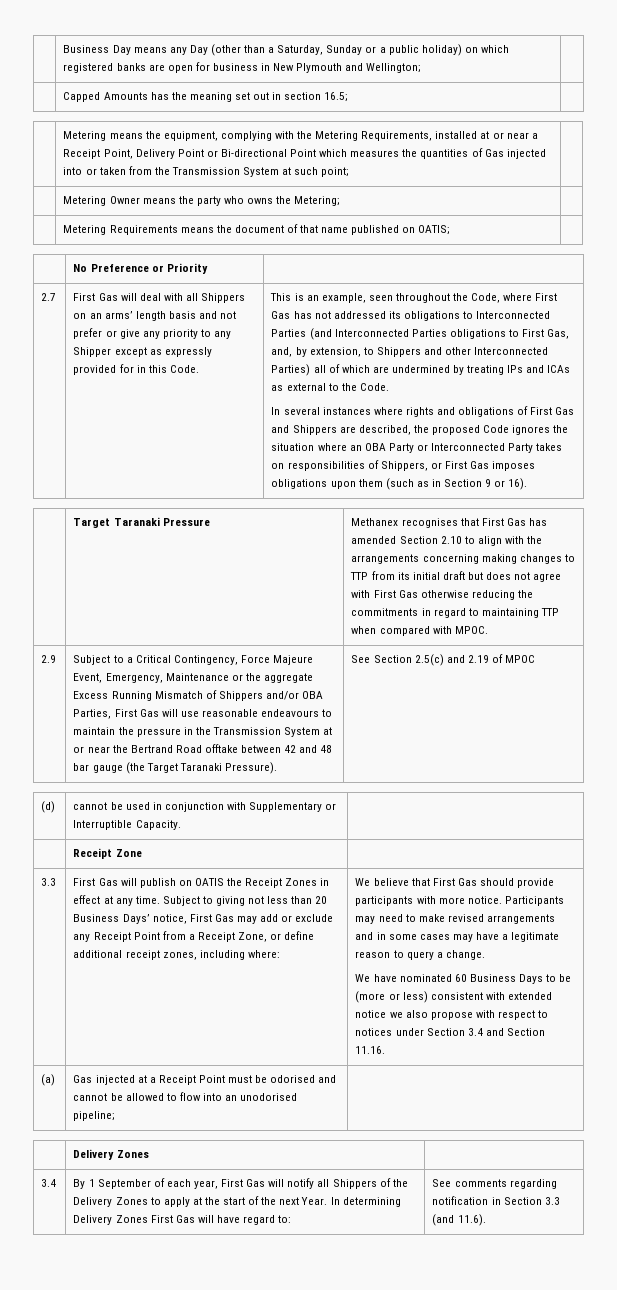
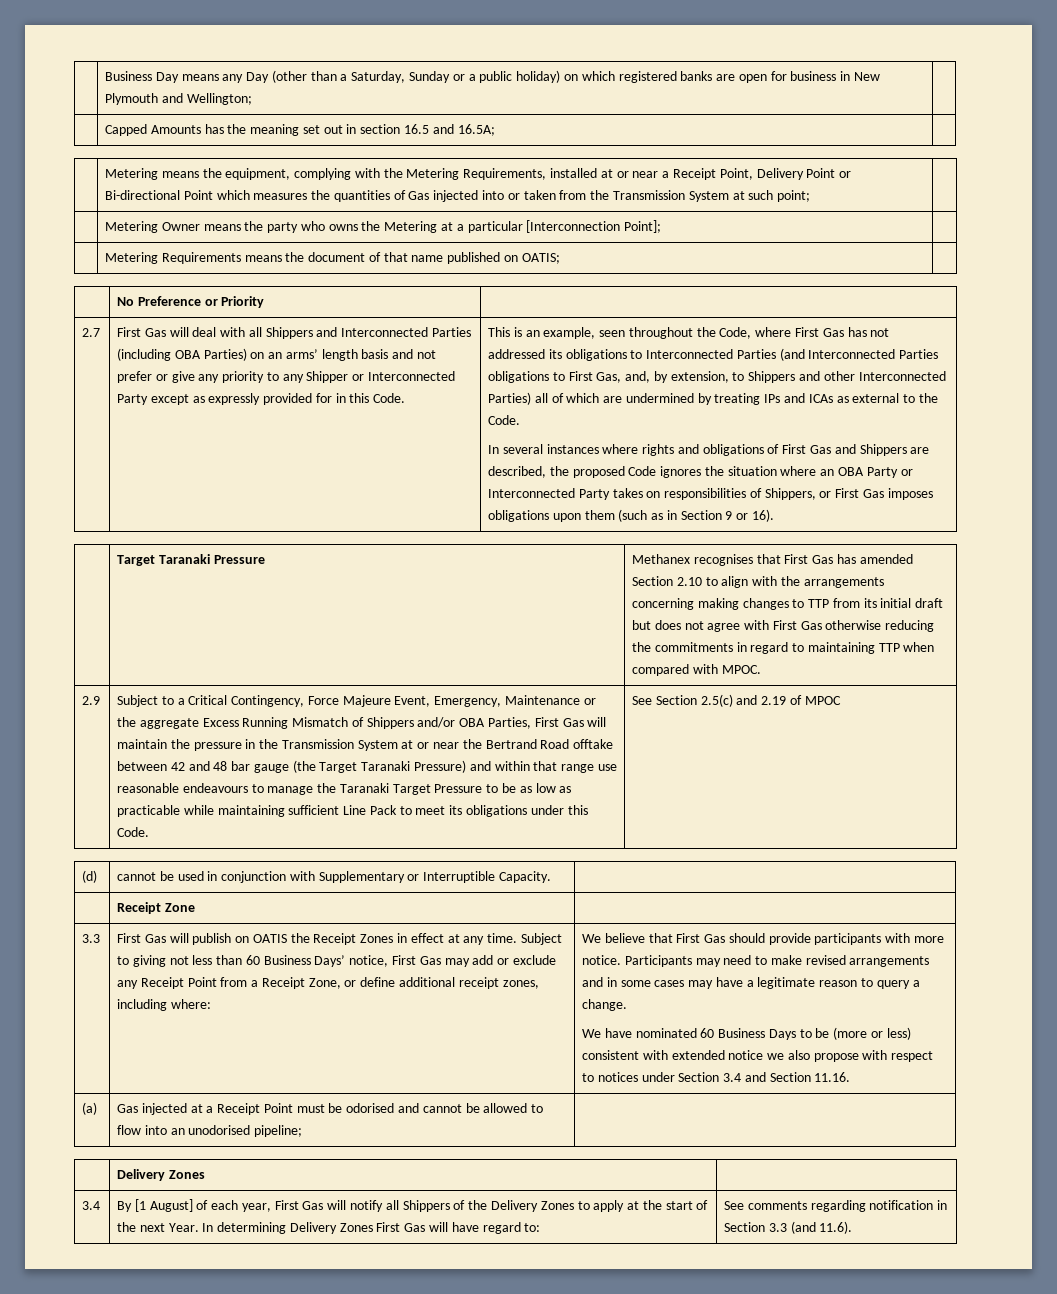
[324,92,349,102] 16.5; -> [404,124,495,136] 16.5 and 16.5A;
[294,196,341,206] Metering; -> [384,220,662,233] Metering at a particular [Interconnection Point];
(246, 298) none -> [316,327,472,337] [117,348,247,361] and Interconnected Parties (including OBA Parties)
(112, 352) none -> [352,371,456,381] [117,394,149,405] or Interconnected Party
[180,709,333,717] use reasonable endeavours to -> (607, 722) none
[224,762,277,774] Pressure). -> [414,760,617,773] [117,783,572,795] [117,805,588,817] [117,827,150,837] Pressure) and within that range use reasonable endeavours to manage the Taranaki Target Pressure to be as low as practicable while maintaining sufficient Line Pack to meet its obligations under this Code.
[315,896,328,904] 20 -> [245,955,260,965] 60
[88,1179,151,1189] 1 September -> [134,1199,193,1212] [1 August]

